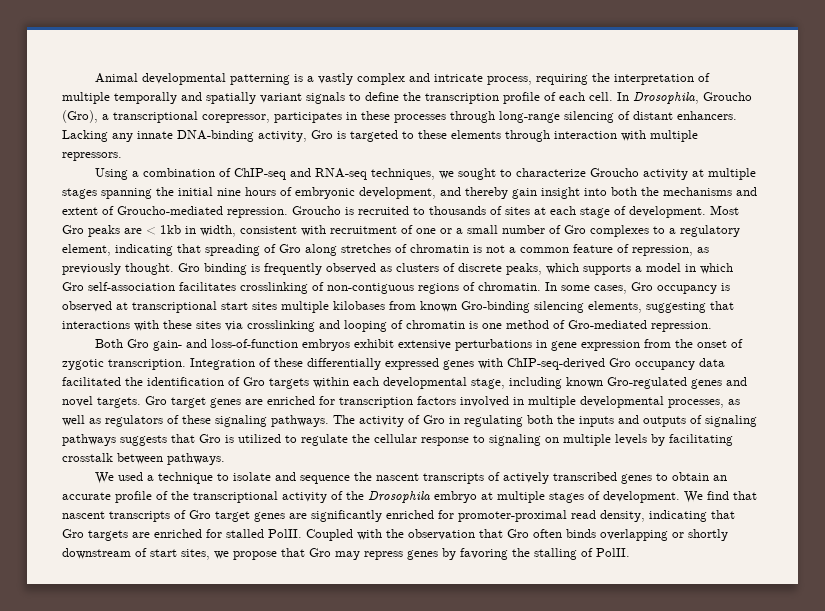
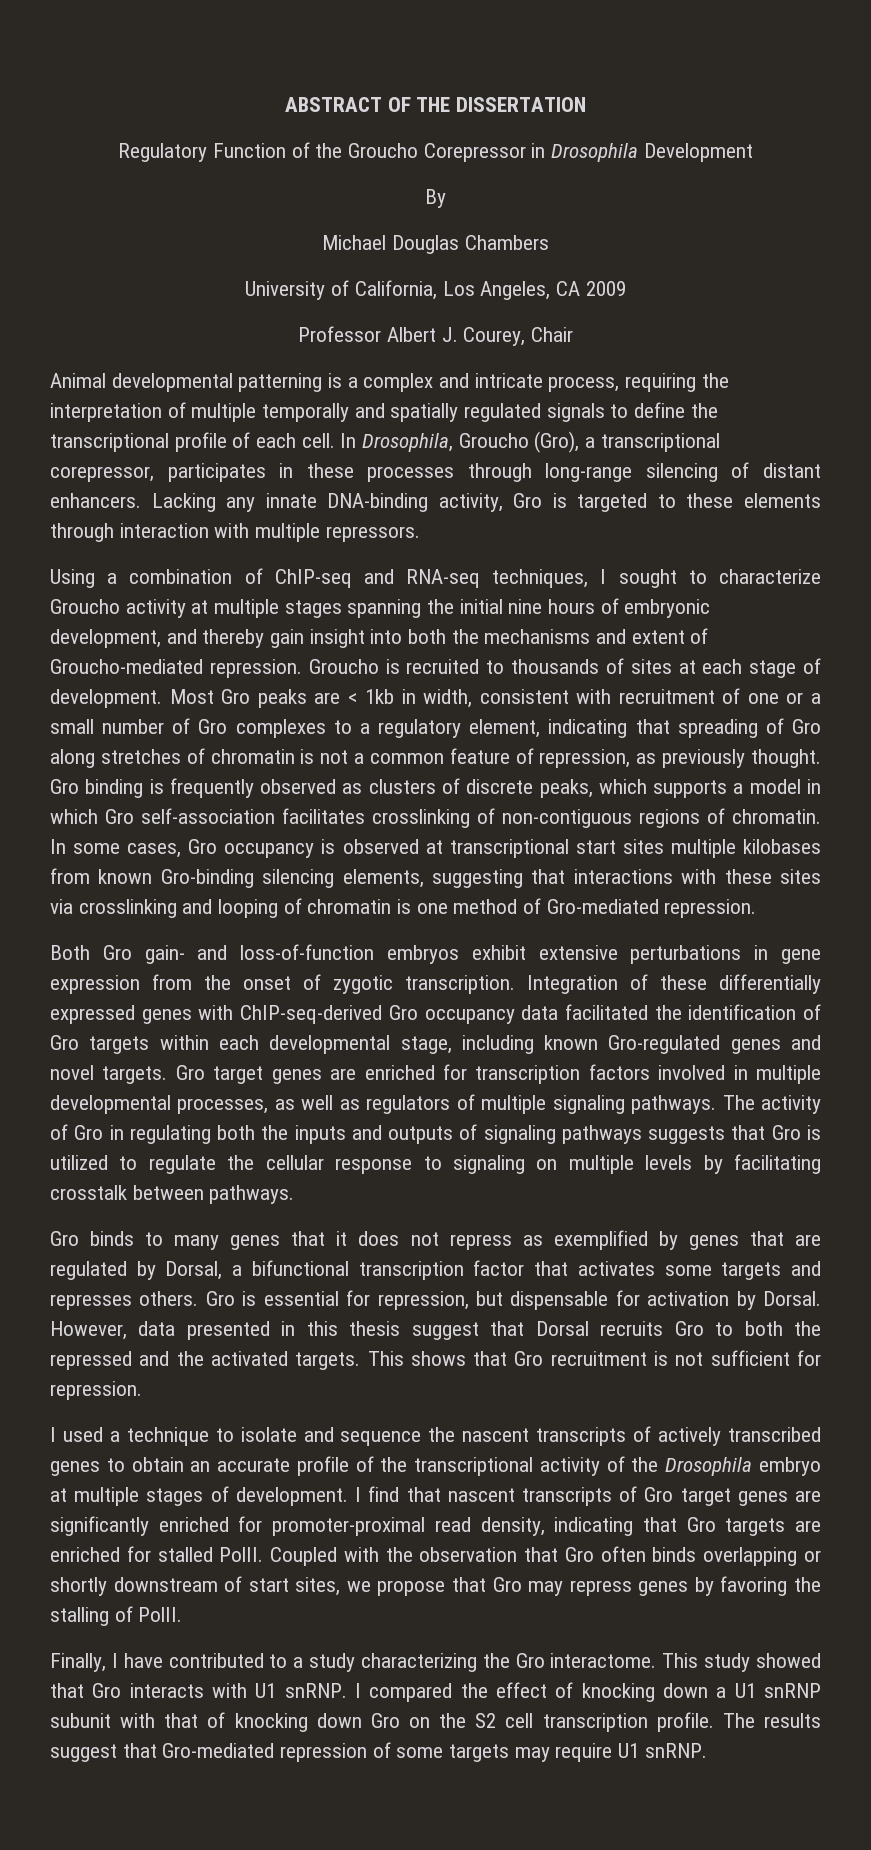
(95, 78) none -> [284,97,587,112] [118,142,753,162] [425,189,446,208] [322,235,549,254] [245,280,626,300] [298,326,573,346] ABSTRACT OF THE DISSERTATION // Regulatory Function of the Groucho Corepressor in Drosophila Development // By // Michael Douglas Chambers // University of California, Los Angeles, CA 2009 // Professor Albert J. Courey, Chair //
[318,73,354,85] vastly -> (358, 382) none
[260,93,302,103] variant -> [464,403,542,422] regulated
[425,93,499,104] transcription -> [50,433,169,452] transcriptional
[439,171,455,179] we -> [600,569,607,584] I
[182,415,211,424] these -> [481,1095,547,1114] multiple
[95,472,115,484] We -> [50,1230,821,1250] [50,1260,822,1280] [50,1290,821,1310] [50,1321,821,1340] [50,1350,821,1370] [50,1381,142,1400] [50,1427,56,1442] Gro binds to many genes that it does not repress as exemplified by genes that are regulated by Dorsal, a bifunctional transcription factor that activates some targets and represses others. Gro is essential for repression, but dispensable for activation by Dorsal. However, data presented in this thesis suggest that Dorsal recruits Gro to both the repressed and the activated targets. This shows that Gro recruitment is not sufficient for repression. // I
[684,491,703,503] We -> [355,1487,362,1502] I
(630, 552) none -> [50,1653,821,1672] [50,1682,822,1702] [50,1712,821,1732] [50,1742,707,1762] // Finally, I have contributed to a study characterizing the Gro interactome. This study showed that Gro interacts with U1 snRNP. I compared the effect of knocking down a U1 snRNP subunit with that of knocking down Gro on the S2 cell transcription profile. The results suggest that Gro-mediated repression of some targets may require U1 snRNP.

